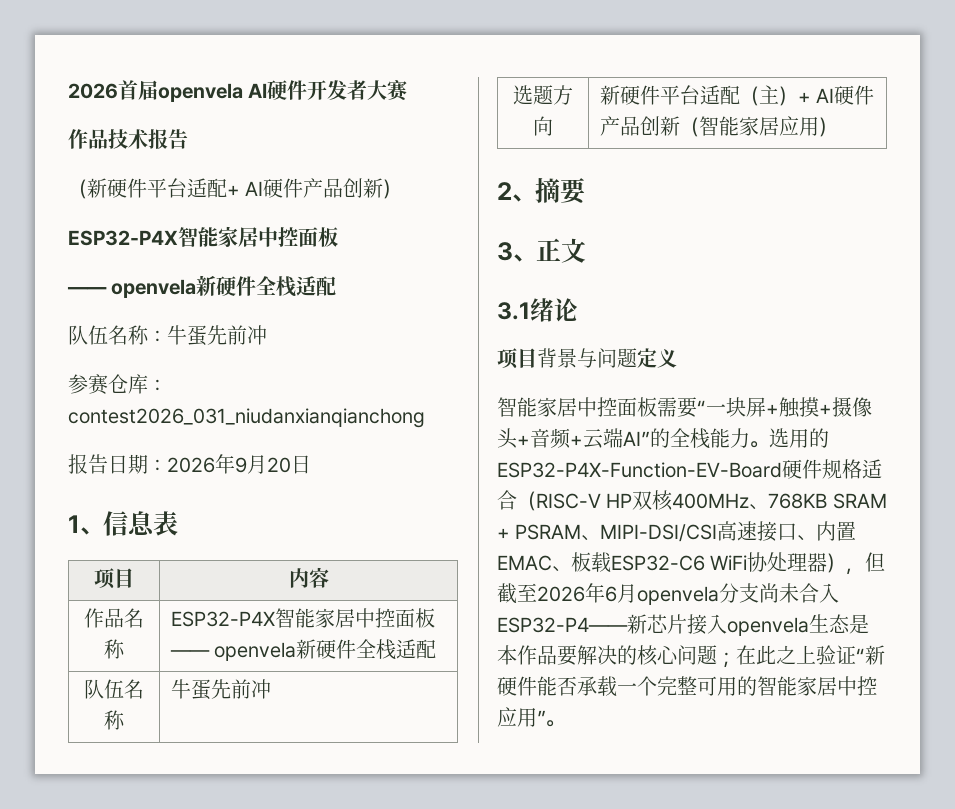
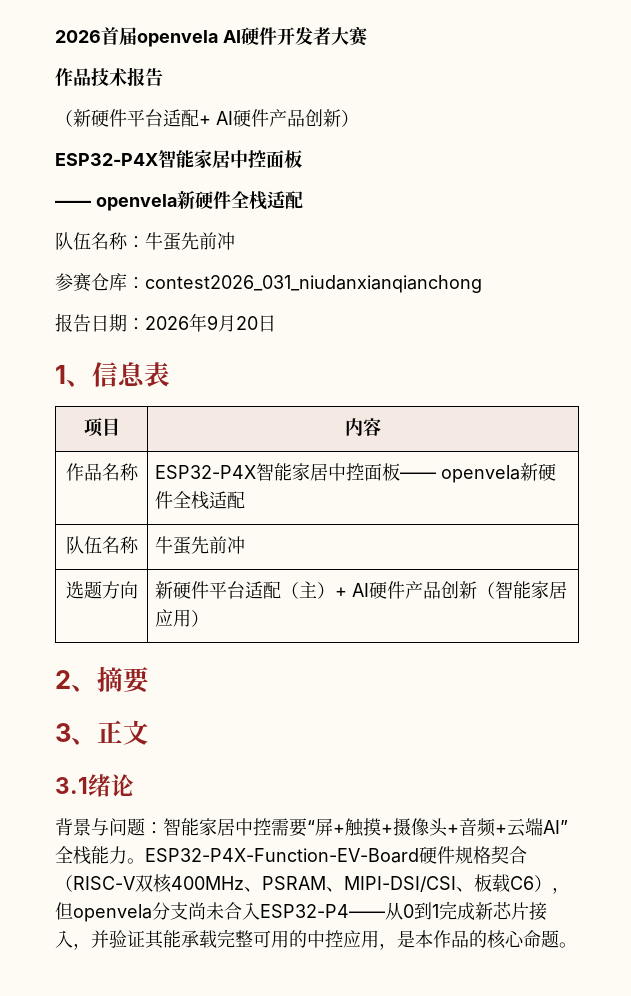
[497,348,537,369] 项目 -> (134, 785) none
[637,348,677,368] [497,397,657,417] 定义 // 智能家居中控面板 -> [145,818,271,836] ：智能家居中控
[706,397,746,417] 一块 -> (315, 827) none
[650,428,670,448] 的 -> (568, 827) none
[769,428,829,448] 选用的 -> (145, 861) none
[862,459,882,479] 适 -> [491,846,509,864] 契
[606,493,633,508] HP -> (135, 883) none
[768,493,887,509] [497,521,857,542] [497,552,886,575] [497,583,637,604] 768KB SRAM + PSRAM、MIPI-DSI/CSI高速接口、内置EMAC、板载ESP32-C6 WiFi协处理器），但截至2026年6月 -> [262,874,570,894] [55,902,73,920] PSRAM、MIPI-DSI/CSI、板载C6），但
[627,614,869,636] [497,645,885,668] [497,676,877,697] [497,707,546,727] 新芯片接入openvela生态是本作品要解决的核心问题；在此之上验证“新硬件能否承载一个完整可用的智能家居中控应用” -> [385,901,547,921] [55,929,559,950] 从0到1完成新芯片接入，并验证其能承载完整可用的中控应用，是本作品的核心命题

